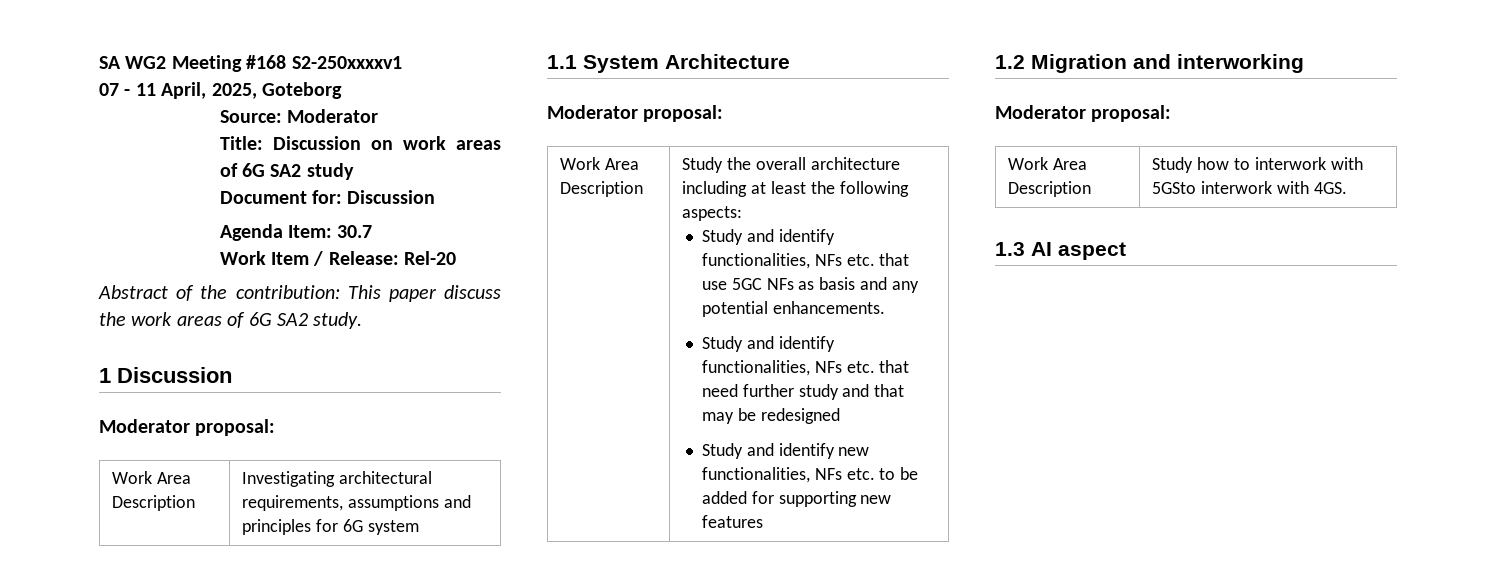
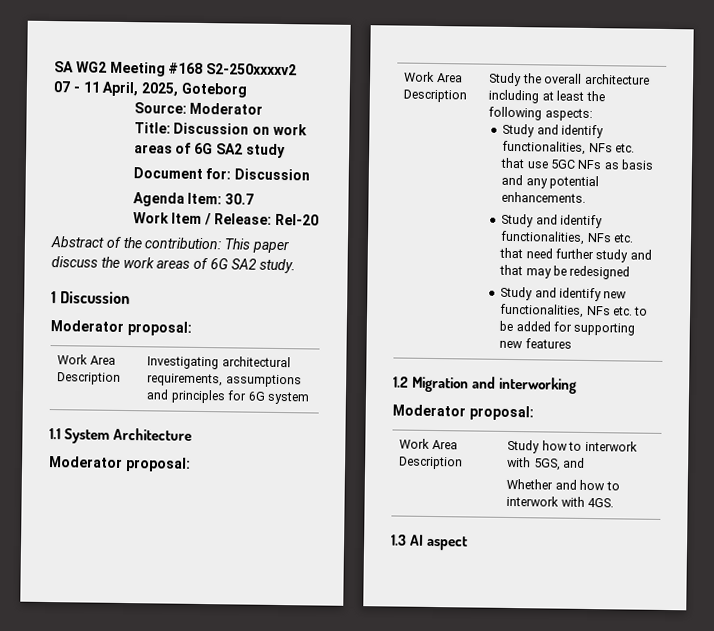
[291,56,402,69] S2-250xxxxv1 -> [206,63,298,76] S2-250xxxxv2
[1152,182,1197,194] 5GSto -> [533,457,586,471] [506,478,620,491] 5GS, and // Whether and how to

